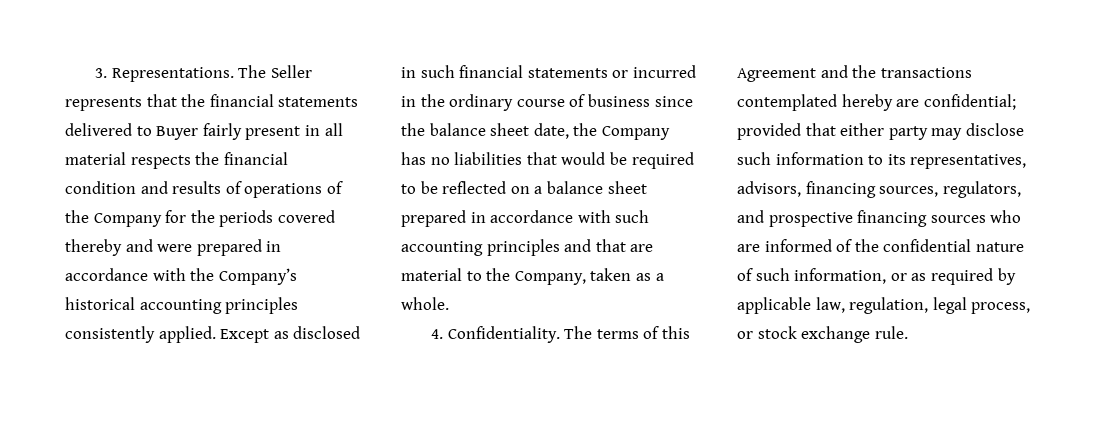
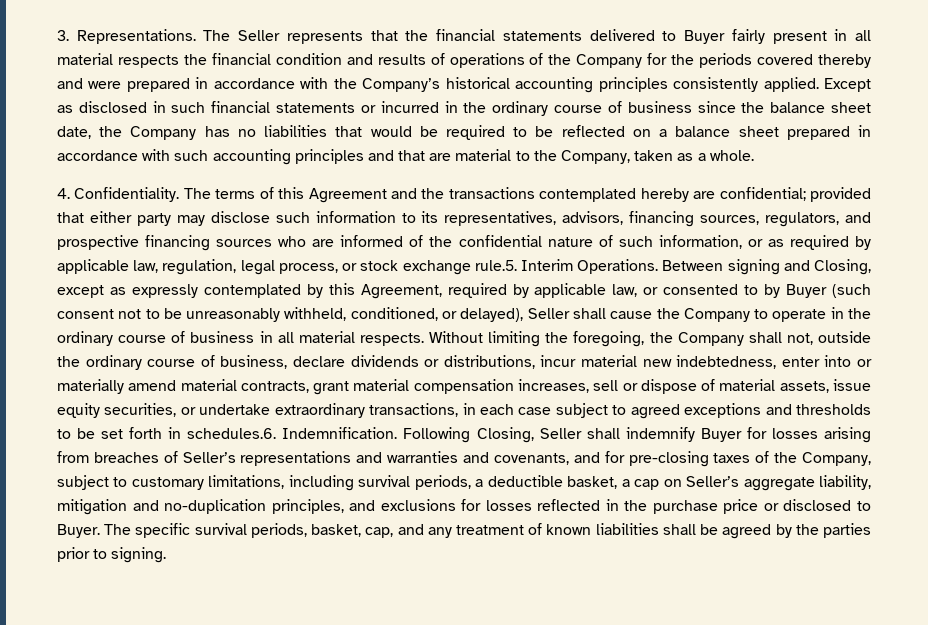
[874,326,908,339] rule. -> [474,259,871,275] [57,283,871,299] [57,307,871,322] [57,331,871,347] [57,355,873,370] [57,379,872,395] [57,403,872,419] [57,427,871,443] [57,451,871,467] [57,475,872,491] [57,499,871,515] [57,523,871,539] [57,547,167,563] rule.5. Interim Operations. Between signing and Closing, except as expressly contemplated by this Agreement, required by applicable law, or consented to by Buyer (such consent not to be unreasonably withheld, conditioned, or delayed), Seller shall cause the Company to operate in the ordinary course of business in all material respects. Without limiting the foregoing, the Company shall not, outside the ordinary course of business, declare dividends or distributions, incur material new indebtedness, enter into or materially amend material contracts, grant material compensation increases, sell or dispose of material assets, issue equity securities, or undertake extraordinary transactions, in each case subject to agreed exceptions and thresholds to be set forth in schedules.6. Indemnification. Following Closing, Seller shall indemnify Buyer for losses arising from breaches of Seller’s representations and warranties and covenants, and for pre-closing taxes of the Company, subject to customary limitations, including survival periods, a deductible basket, a cap on Seller’s aggregate liability, mitigation and no-duplication principles, and exclusions for losses reflected in the purchase price or disclosed to Buyer. The specific survival periods, basket, cap, and any treatment of known liabilities shall be agreed by the parties prior to signing.

